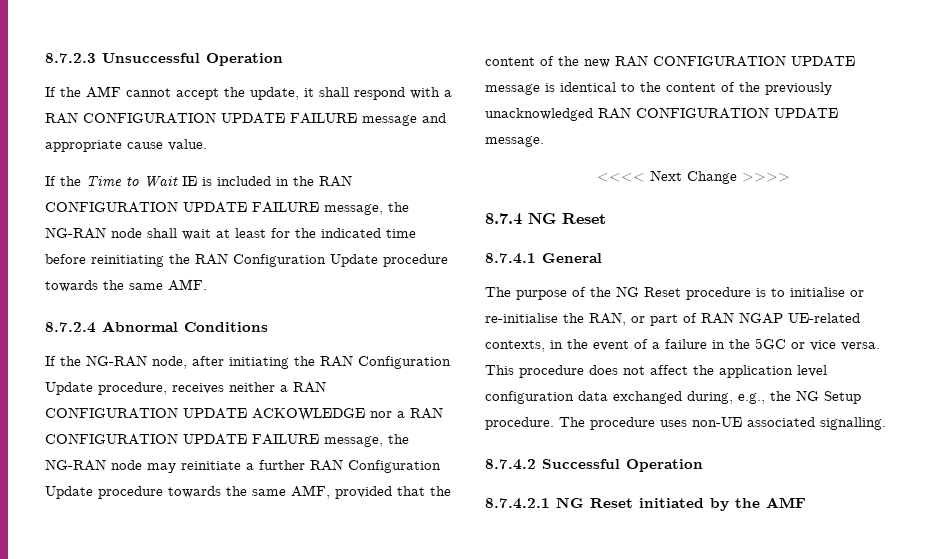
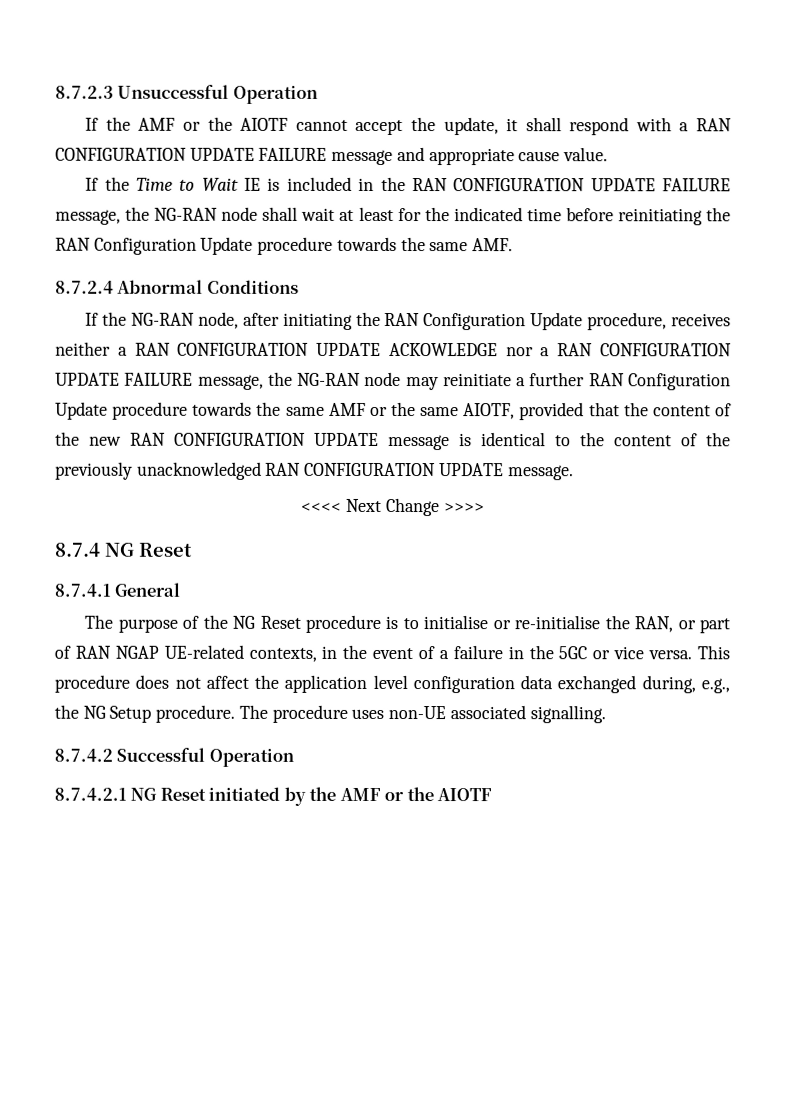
(121, 92) none -> [183,116,289,131] or the AIOTF
[291,485,330,499] AMF, -> [328,401,516,420] AMF or the same AIOTF,
(806, 502) none -> [384,787,493,802] or the AIOTF

